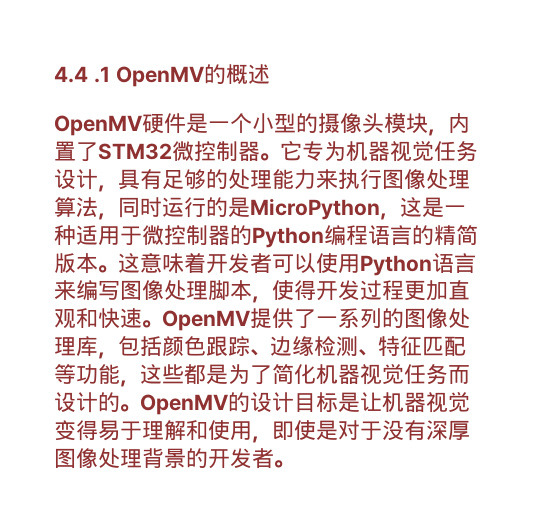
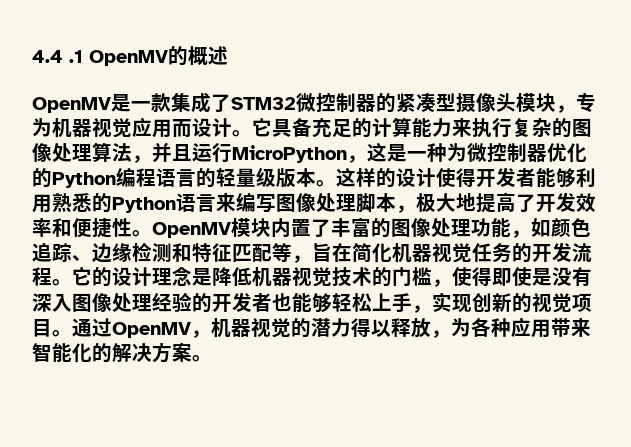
[142,113,470,136] [54,141,478,162] [54,169,272,192] 硬件是一个小型的摄像头模块，内置了STM32微控制器。它专为机器视觉任务设计，具有足够的处理 -> [111,92,596,113] [32,117,412,138] 是一款集成了STM32微控制器的紧凑型摄像头模块，专为机器视觉应用而设计。它具备充足的计算
(382, 179) none -> [512,118,572,138] 复杂的
[118,197,250,218] 同时运行的是 -> [152,142,232,163] 并且运行
[76,225,230,245] 适用于微控制器 -> [447,143,587,163] 为微控制器优化
[434,225,478,245] 精简 -> [216,167,276,187] 轻量级
[140,252,360,274] 意味着开发者可以使用 -> [356,167,596,188] [32,193,112,213] 样的设计使得开发者能够利用熟悉的
[272,280,470,301] [54,308,470,331] [54,336,228,359] 使得开发过程更加直观和快速。OpenMV提供了一系列的图像处理库，包括颜色跟 -> [416,192,596,213] [32,217,591,238] [32,243,52,262] 极大地提高了开发效率和便捷性。OpenMV模块内置了丰富的图像处理功能，如颜色追
[358,349,378,356] 、 -> [172,243,192,262] 和
[76,364,470,387] [54,392,470,415] [54,420,470,443] [54,448,186,468] 功能，这些都是为了简化机器视觉任务而设计的。OpenMV的设计目标是让机器视觉变得易于理解和使用，即使是对于没有深厚图像处理背景 -> [292,242,592,263] [32,267,592,287] [32,292,192,312] ，旨在简化机器视觉任务的开发流程。它的设计理念是降低机器视觉技术的门槛，使得即使是没有深入图像处理经验
(274, 458) none -> [272,292,592,313] [32,317,591,338] [32,342,192,363] 也能够轻松上手，实现创新的视觉项目。通过OpenMV，机器视觉的潜力得以释放，为各种应用带来智能化的解决方案

